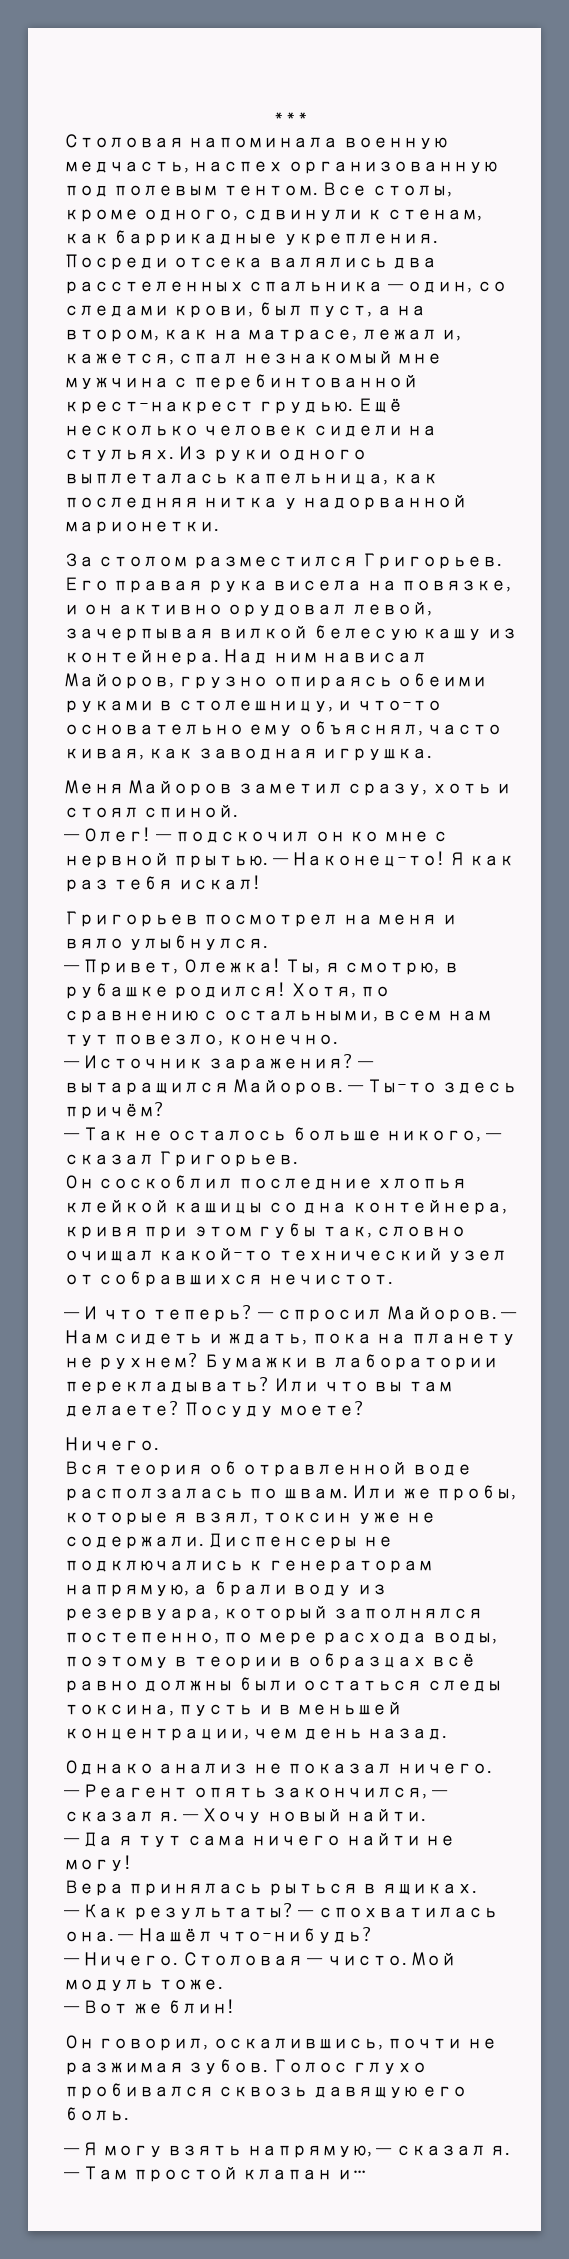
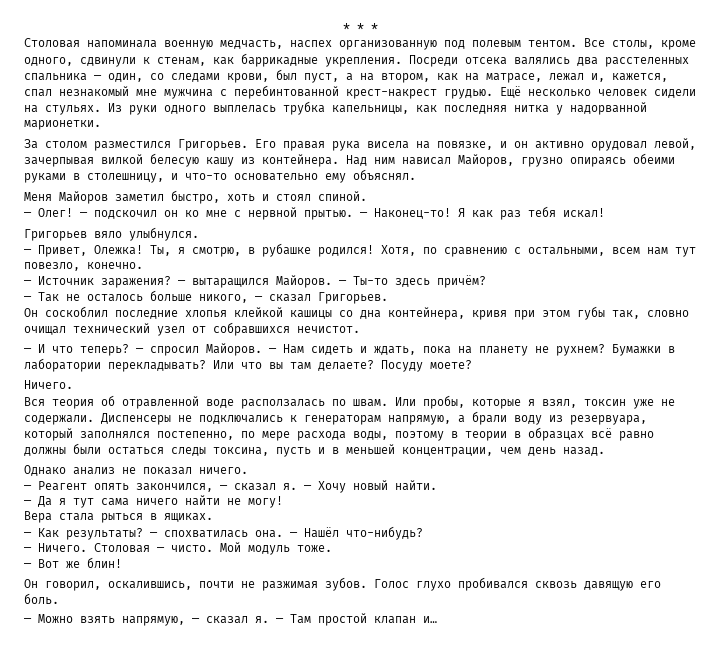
[64,473,389,485] выплеталась капельница, -> [213,101,409,115] выплелась трубка капельницы,
[297,721,503,736] [64,748,433,761] объяснял, часто кивая, как заводная игрушка. -> [353,169,416,181] объяснял.
[347,783,428,796] сразу, -> [171,190,220,204] быстро,
[203,914,457,927] посмотрел на меня и -> (87, 235) none
[158,1248,274,1261] какой-то -> (66, 330) none
[401,1488,432,1499] же -> (416, 402) none
[128,1883,264,1896] принялась -> [59,513,94,521] стала
[83,2142,163,2158] Я могу -> [38,614,73,623] Можно

